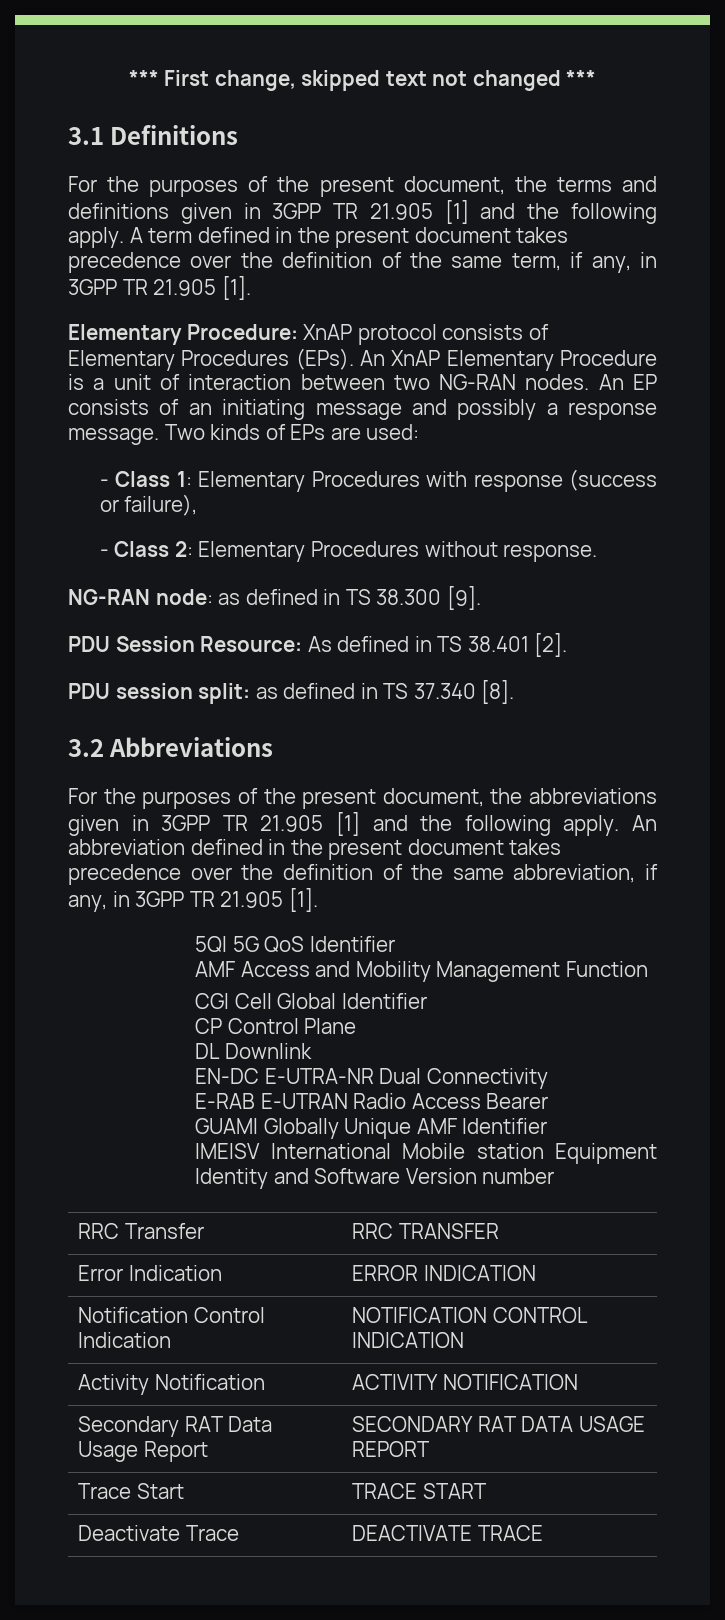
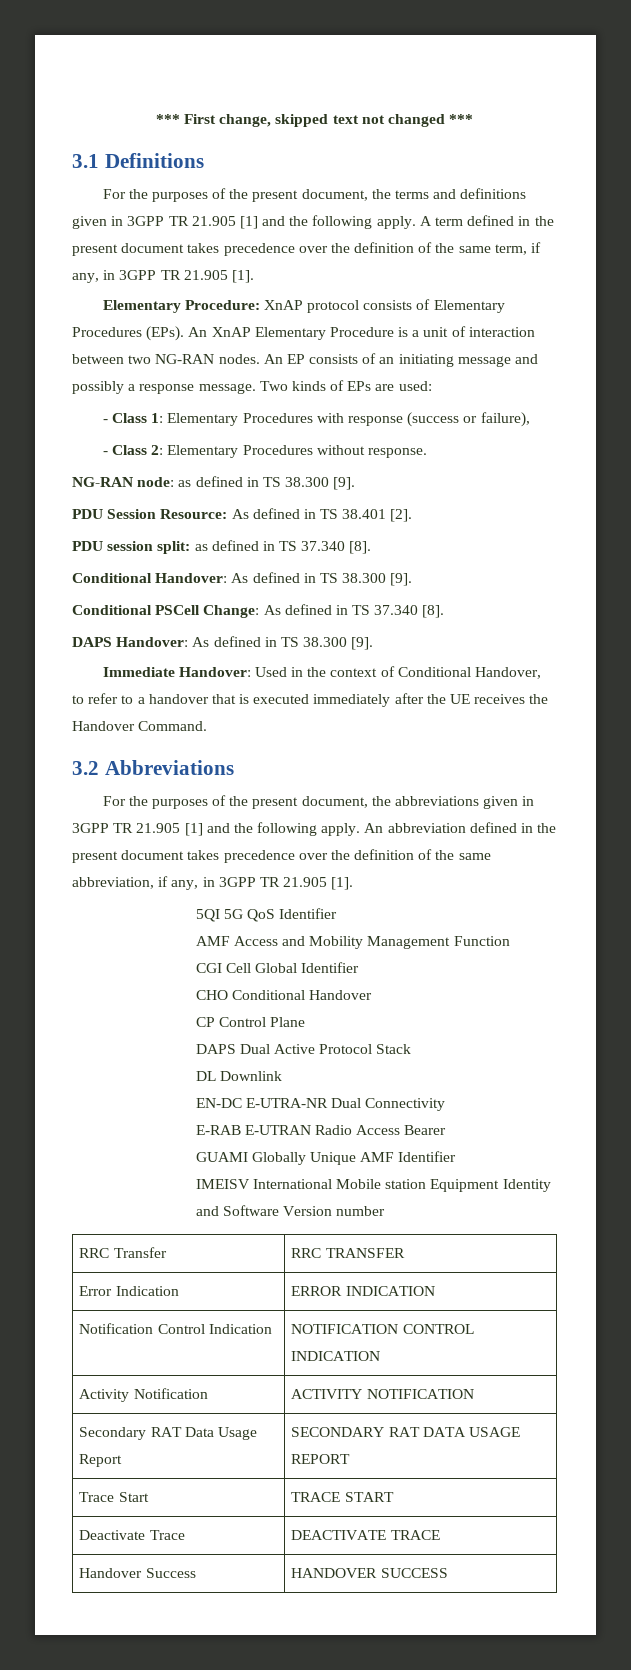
(515, 692) none -> [72,572,413,586] [72,604,445,618] [72,636,374,650] [102,666,542,679] [72,693,549,707] [72,721,208,731] // Conditional Handover: As defined in TS 38.300 [9]. // Conditional PSCell Change: As defined in TS 37.340 [8]. // DAPS Handover: As defined in TS 38.300 [9]. // Immediate Handover: Used in the context of Conditional Handover, to refer to a handover that is executed immediately after the UE receives the Handover Command.
(427, 1001) none -> [195,990,373,1000] // CHO Conditional Handover
(357, 1026) none -> [195,1044,412,1054] // DAPS Dual Active Protocol Stack
(543, 1533) none -> [79,1568,196,1578] [291,1568,448,1578] // Handover Success | HANDOVER SUCCESS

